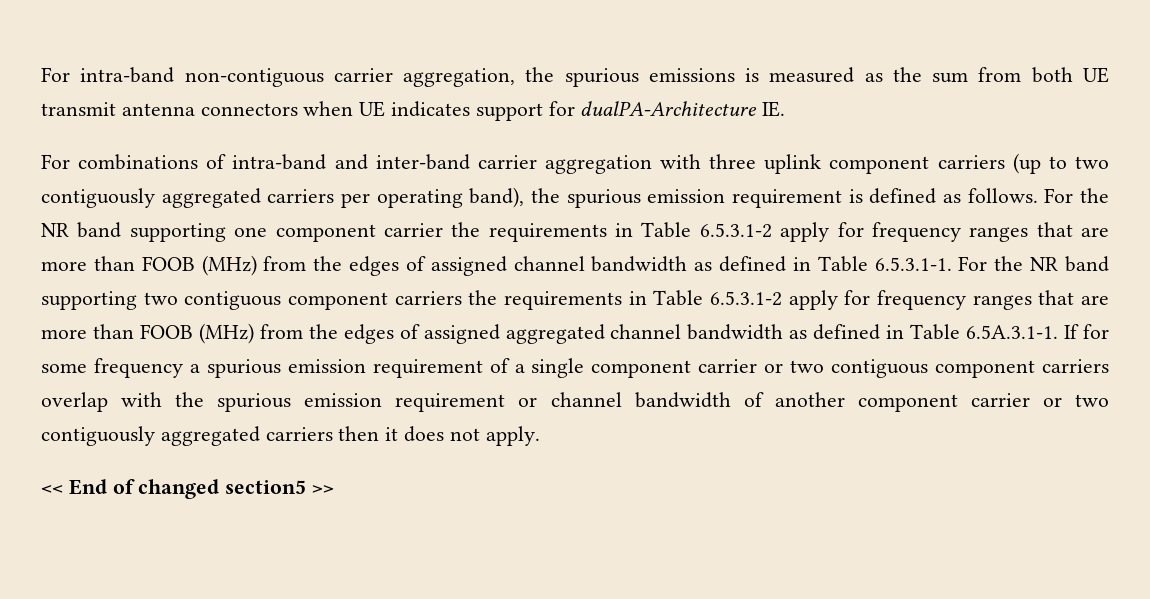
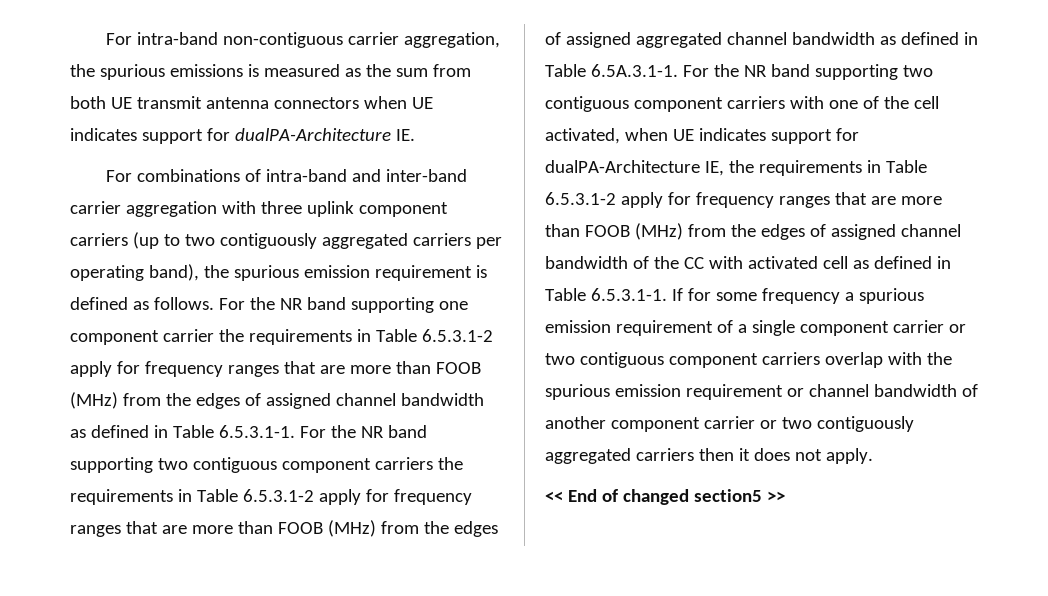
(1059, 332) none -> [682,64,933,80] [545,96,939,112] [545,128,859,144] [545,160,927,176] [545,192,942,208] [545,223,961,240] [545,256,951,269] [545,288,667,301] For the NR band supporting two contiguous component carriers with one of the cell activated, when UE indicates support for dualPA-Architecture IE, the requirements in Table 6.5.3.1-2 apply for frequency ranges that are more than FOOB (MHz) from the edges of assigned channel bandwidth of the CC with activated cell as defined in Table 6.5.3.1-1.

